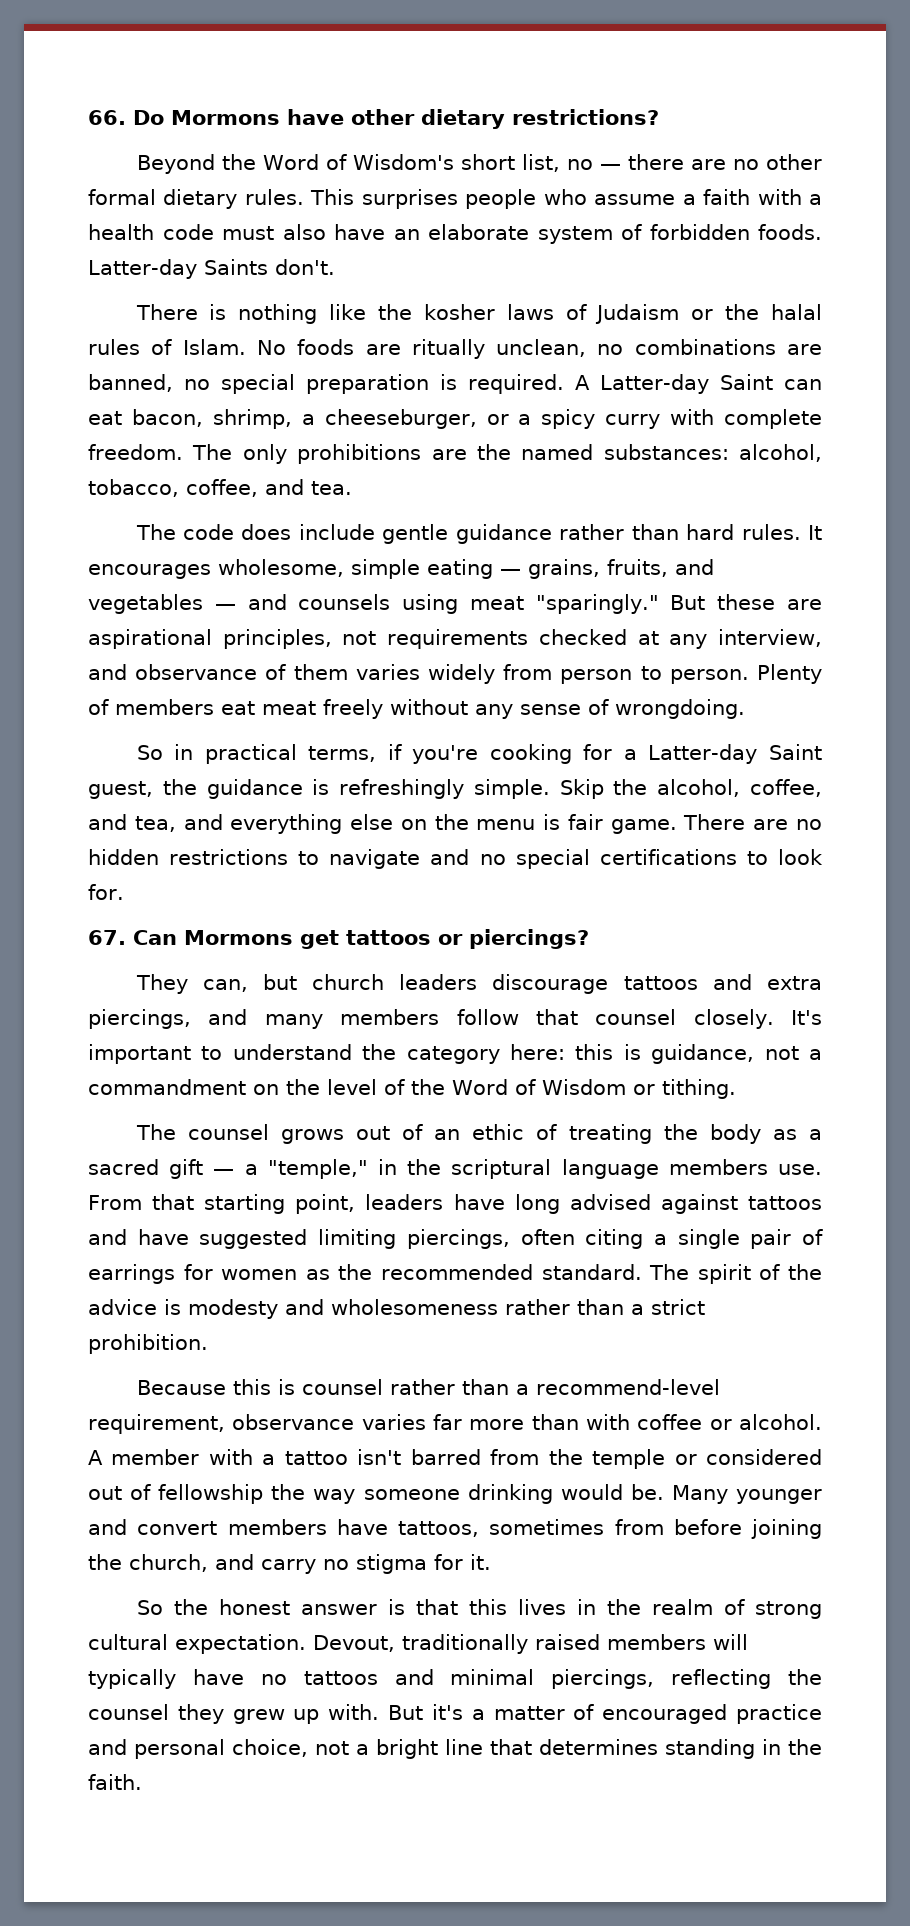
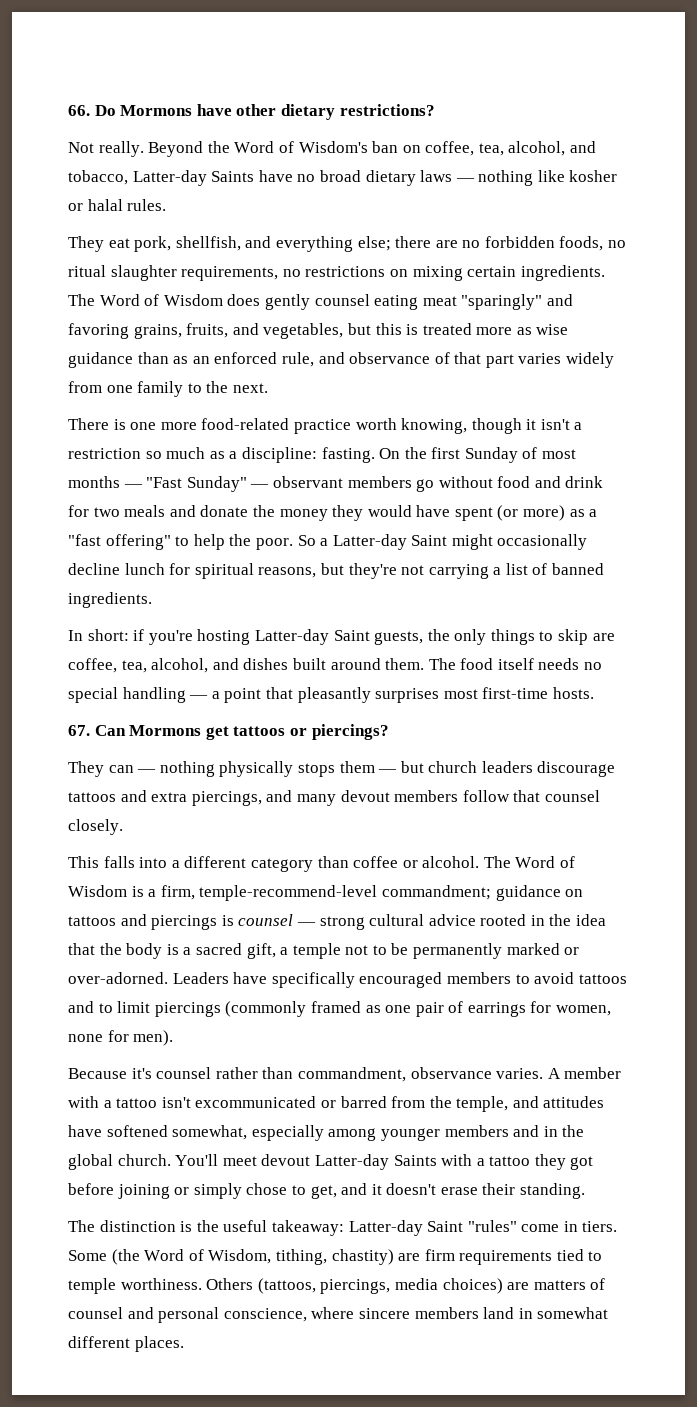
(659, 117) none -> [68,141,144,157] Not really.
[460,154,823,172] [88,189,823,209] [88,224,822,244] [88,259,335,279] [135,304,822,324] [88,339,822,359] [88,374,822,394] [88,409,822,429] [88,444,822,464] [88,479,352,497] [135,524,823,544] [88,559,714,579] [88,594,822,614] [88,629,822,649] [88,664,822,684] [88,699,745,719] [136,744,823,764] [88,779,823,799] [88,814,822,834] [88,849,823,869] [88,884,124,900] short list, no — there are no other formal dietary rules. This surprises people who assume a faith with a health code must also have an elaborate system of forbidden foods. Latter-day Saints don't. // There is nothing like the kosher laws of Judaism or the halal rules of Islam. No foods are ritually unclean, no combinations are banned, no special preparation is required. A Latter-day Saint can eat bacon, shrimp, a cheeseburger, or a spicy curry with complete freedom. The only prohibitions are the named substances: alcohol, tobacco, coffee, and tea. // The code does include gentle guidance rather than hard rules. It encourages wholesome, simple eating — grains, fruits, and vegetables — and counsels using meat "sparingly." But these are aspirational principles, not requirements checked at any interview, and observance of them varies widely from person to person. Plenty of members eat meat freely without any sense of wrongdoing. // So in practical terms, if you're cooking for a Latter-day Saint guest, the guidance is refreshingly simple. Skip the alcohol, coffee, and tea, and everything else on the menu is fair game. There are no hidden restrictions to navigate and no special certifications to look for. -> [372,141,597,156] [68,170,618,186] [68,199,167,211] [68,236,627,252] [68,265,605,281] [68,294,573,310] [68,323,569,339] [68,352,615,368] [68,381,268,397] [68,418,583,434] [68,447,577,463] [68,476,604,492] [68,505,598,521] [68,534,588,550] [68,563,605,579] [68,592,152,608] [68,629,615,645] [68,658,603,673] [68,687,594,703] ban on coffee, tea, alcohol, and tobacco, Latter-day Saints have no broad dietary laws — nothing like kosher or halal rules. // They eat pork, shellfish, and everything else; there are no forbidden foods, no ritual slaughter requirements, no restrictions on mixing certain ingredients. The Word of Wisdom does gently counsel eating meat "sparingly" and favoring grains, fruits, and vegetables, but this is treated more as wise guidance than as an enforced rule, and observance of that part varies widely from one family to the next. // There is one more food-related practice worth knowing, though it isn't a restriction so much as a discipline: fasting. On the first Sunday of most months — "Fast Sunday" — observant members go without food and drink for two meals and donate the money they would have spent (or more) as a "fast offering" to help the poor. So a Latter-day Saint might occasionally decline lunch for spiritual reasons, but they're not carrying a list of banned ingredients. // In short: if you're hosting Latter-day Saint guests, the only things to skip are coffee, tea, alcohol, and dishes built around them. The food itself needs no special handling — a point that pleasantly surprises most first-time hosts.
[202,979,248,992] can, -> [108,761,398,777] can — nothing physically stops them —
(323, 1021) none -> [340,790,390,802] devout
[791,1010,822,1025] [88,1044,822,1064] [88,1079,736,1099] [135,1124,652,1144] It's important to understand the category here: this is guidance, not a commandment on the level of the Word of Wisdom or tithing. // The counsel grows out of an ethic of treating -> [68,856,576,872] [68,885,584,901] [68,914,607,930] [68,943,95,955] // This falls into a different category than coffee or alcohol. The Word of Wisdom is a firm, temple-recommend-level commandment; guidance on tattoos and piercings is counsel — strong cultural advice rooted in the idea that
[772,1129,797,1140] as -> [166,944,179,955] is
[169,1159,822,1179] [88,1194,822,1214] [88,1229,824,1249] [88,1264,823,1284] [88,1299,705,1319] [88,1334,208,1354] gift — a "temple," in the scriptural language members use. From that starting point, leaders have long advised against tattoos and have suggested limiting piercings, often citing a single pair of earrings for women as the recommended standard. The spirit of the advice is modesty and wholesomeness rather than a strict prohibition. -> [246,943,580,959] [68,972,627,988] [68,1001,612,1017] [68,1030,174,1046] gift, a temple not to be permanently marked or over-adorned. Leaders have specifically encouraged members to avoid tattoos and to limit piercings (commonly framed as one pair of earrings for women, none for men).
[232,1379,295,1395] this is -> [131,1068,152,1079] it's
[515,1379,720,1395] [88,1414,823,1434] a recommend-level requirement, observance varies far more than with coffee or alcohol. -> [297,1067,544,1082] commandment, observance varies.
(402, 1457) none -> [195,1096,336,1108] excommunicated or
[592,1449,822,1469] [88,1484,823,1504] [88,1519,822,1539] [88,1554,491,1574] [136,1599,822,1619] [88,1634,748,1654] [88,1669,822,1689] [88,1704,822,1724] [88,1739,822,1759] [88,1774,142,1790] temple or considered out of fellowship the way someone drinking would be. Many younger and convert members have tattoos, sometimes from before joining the church, and carry no stigma for it. // So the honest answer is that this lives in the realm of strong cultural expectation. Devout, traditionally raised members will typically have no tattoos and minimal piercings, reflecting the counsel they grew up with. But it's a matter of encouraged practice and personal choice, not a bright line that determines standing in the faith. -> [456,1096,605,1112] [68,1125,585,1141] [68,1154,594,1170] [68,1183,586,1199] [68,1220,618,1236] [68,1249,603,1265] [68,1278,606,1294] [68,1307,609,1323] [68,1336,184,1352] temple, and attitudes have softened somewhat, especially among younger members and in the global church. You'll meet devout Latter-day Saints with a tattoo they got before joining or simply chose to get, and it doesn't erase their standing. // The distinction is the useful takeaway: Latter-day Saint "rules" come in tiers. Some (the Word of Wisdom, tithing, chastity) are firm requirements tied to temple worthiness. Others (tattoos, piercings, media choices) are matters of counsel and personal conscience, where sincere members land in somewhat different places.

